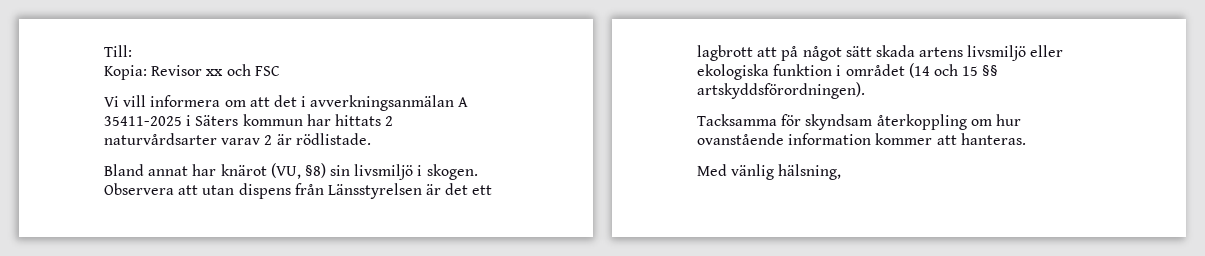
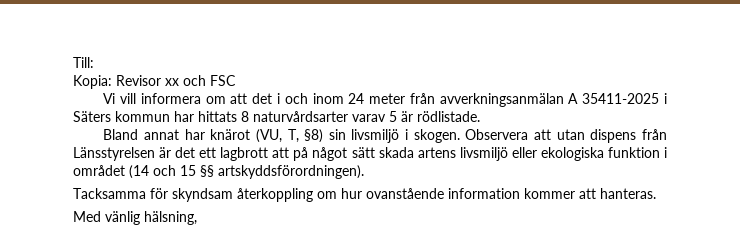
(307, 101) none -> [284,93,435,104] och inom 24 meter från
[385,116,394,126] 2 -> [241,111,249,122] 8
[264,135,273,145] 2 -> [389,111,397,122] 5
(301, 171) none -> [287,129,299,143] T,

